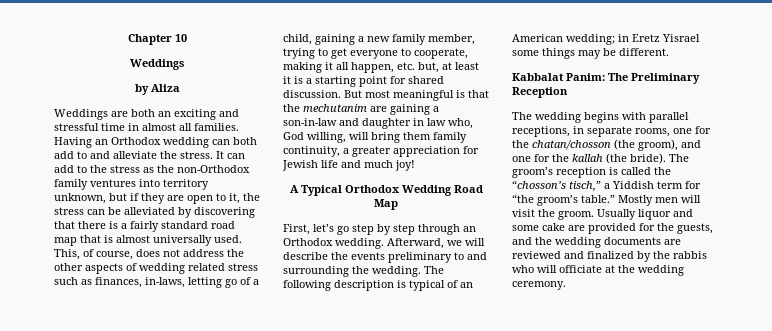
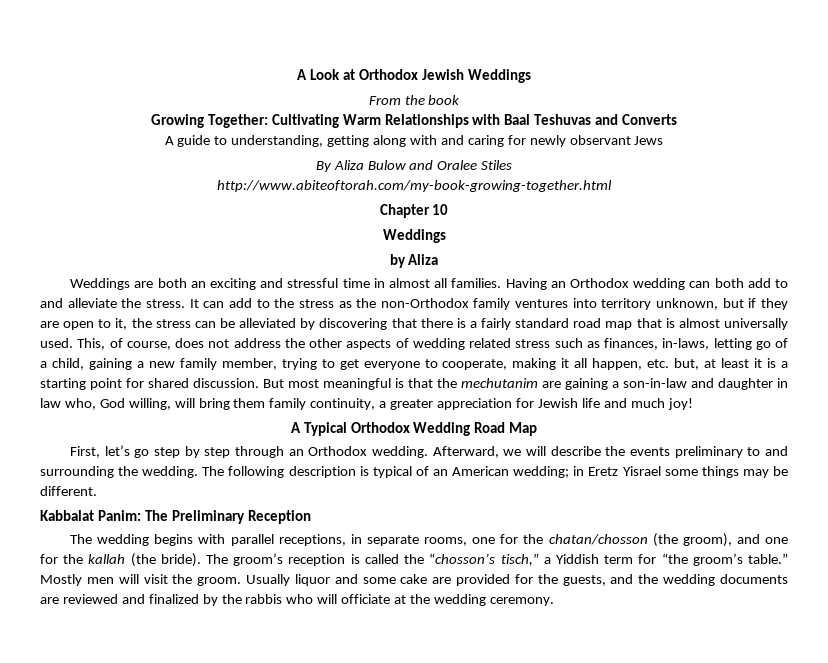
(127, 39) none -> [297,69,531,83] [368,95,460,105] [150,114,678,128] [164,135,664,147] [315,160,513,172] [217,180,612,192] A Look at Orthodox Jewish Weddings // From the book // Growing Together: Cultivating Warm Relationships with Baal Teshuvas and Converts // A guide to understanding, getting along with and caring for newly observant Jews // By Aliza Bulow and Oralee Stiles // http://www.abiteoftorah.com/my-book-growing-together.html //

